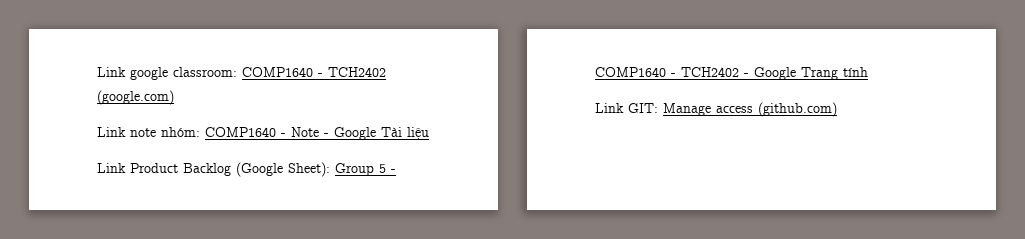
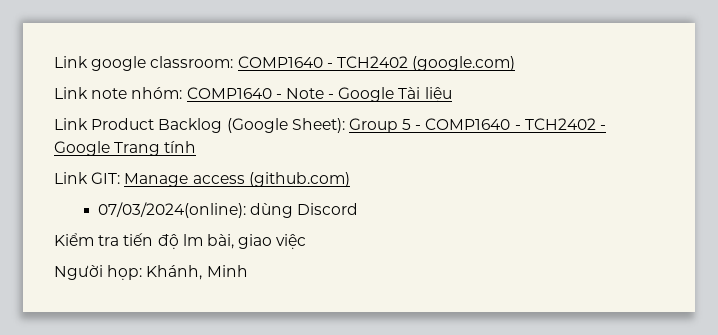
(837, 109) none -> [98,202,359,218] [54,233,307,249] [54,265,248,280] // 07/03/2024(online): dùng Discord // Kiểm tra tiến độ lm bài, giao việc // Người họp: Khánh, Minh

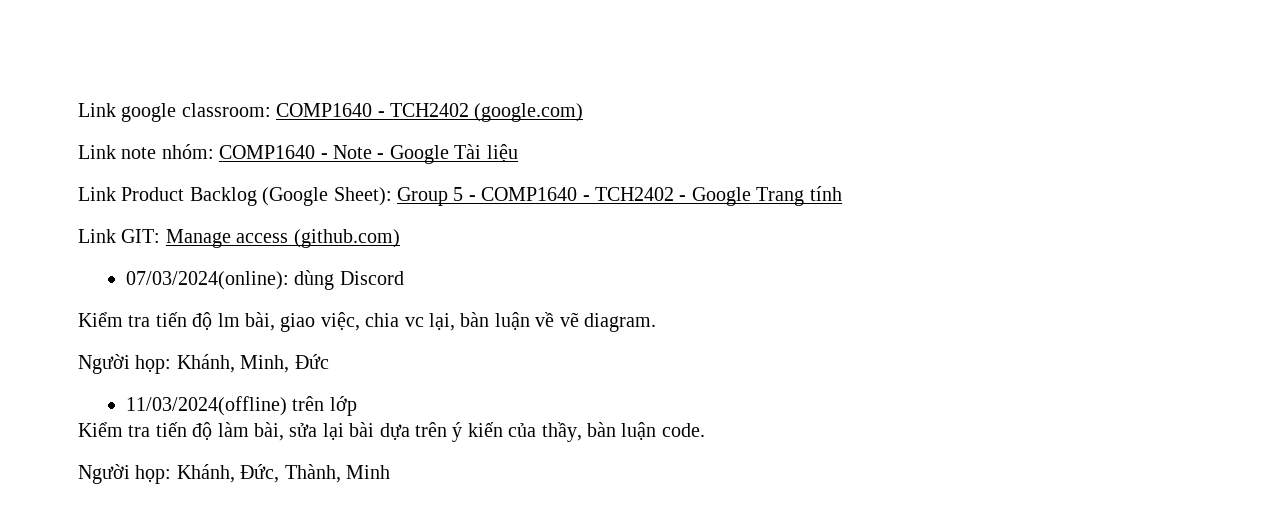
[276,234,307,249] [54,265,203,280] việc // Người họp: Khánh, -> [320,312,656,332] [78,354,329,374] [125,396,357,416] [78,422,705,442] [78,464,341,484] việc, chia vc lại, bàn luận về vẽ diagram. // Người họp: Khánh, Minh, Đức // 11/03/2024(offline) trên lớp // Kiểm tra tiến độ làm bài, sửa lại bài dựa trên ý kiến của thầy, bàn luận code. // Người họp: Khánh, Đức, Thành,

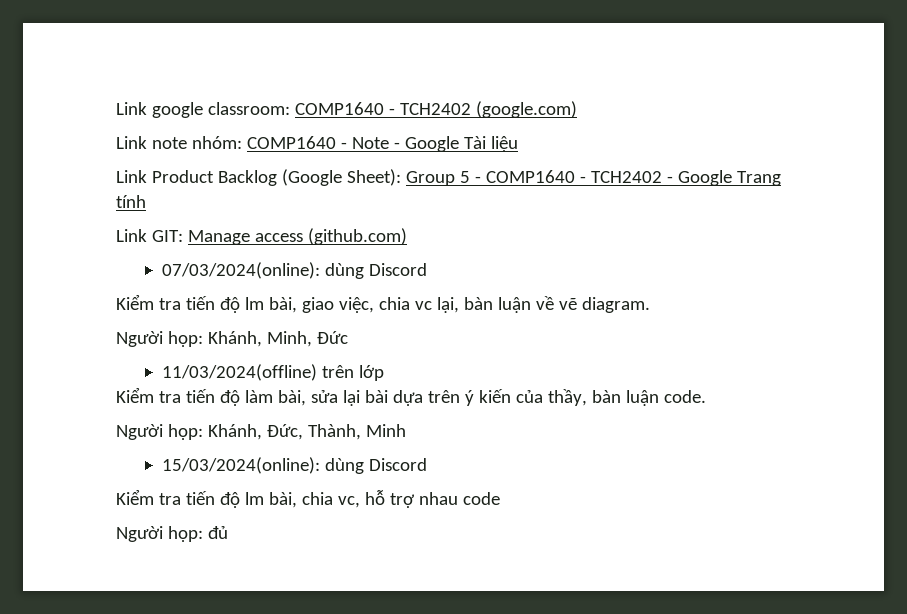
(390, 472) none -> [162,457,428,474] [116,489,500,508] [116,526,228,542] // 15/03/2024(online): dùng Discord // Kiểm tra tiến độ lm bài, chia vc, hỗ trợ nhau code // Người họp: đủ

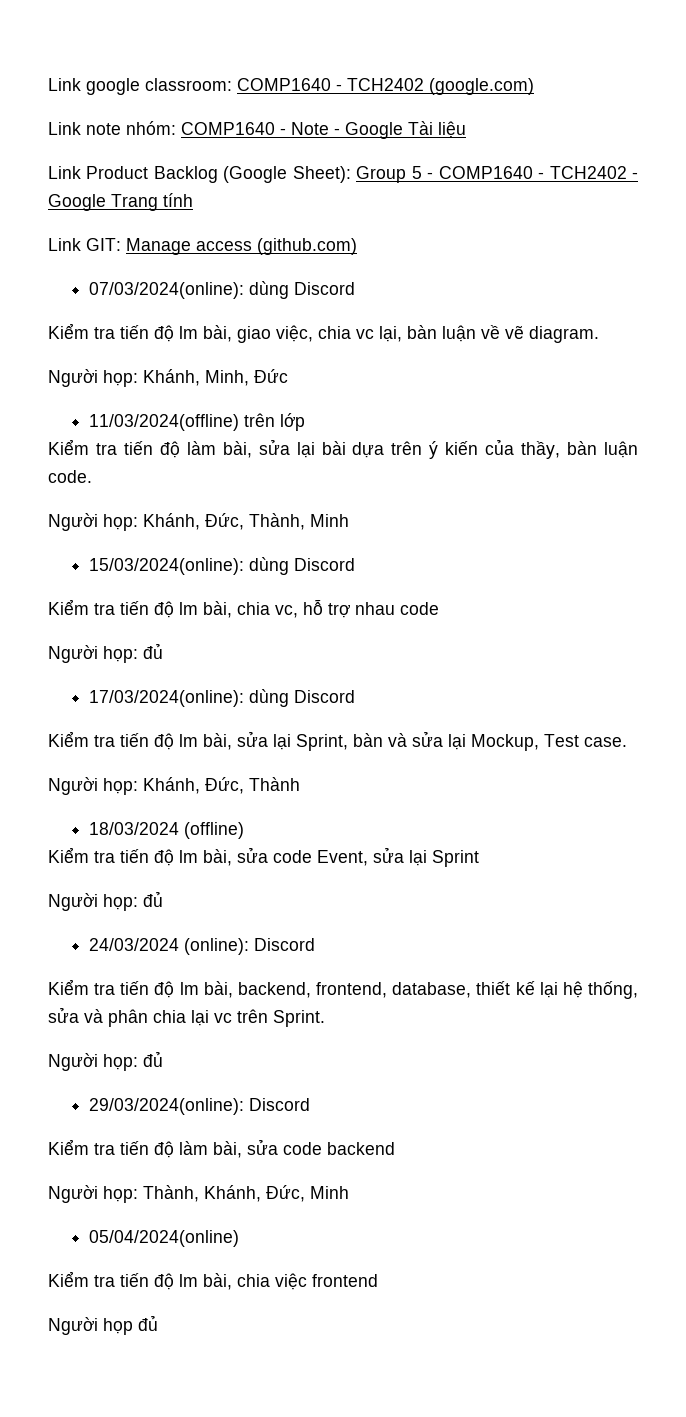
(228, 532) none -> [88,689,355,707] [48,731,627,751] [48,777,300,795] [88,822,244,839] [48,847,479,867] [48,891,163,911] [88,938,315,955] [48,979,638,999] [48,1007,325,1027] [48,1051,163,1071] [88,1098,310,1115] [48,1139,395,1158] [48,1185,349,1203] [88,1230,239,1247] [48,1271,378,1290] [48,1315,158,1335] // 17/03/2024(online): dùng Discord // Kiểm tra tiến độ lm bài, sửa lại Sprint, bàn và sửa lại Mockup, Test case. // Người họp: Khánh, Đức, Thành // 18/03/2024 (offline) // Kiểm tra tiến độ lm bài, sửa code Event, sửa lại Sprint // Người họp: đủ // 24/03/2024 (online): Discord // Kiểm tra tiến độ lm bài, backend, frontend, database, thiết kế lại hệ thống, sửa và phân chia lại vc trên Sprint. // Người họp: đủ // 29/03/2024(online): Discord // Kiểm tra tiến độ làm bài, sửa code backend // Người họp: Thành, Khánh, Đức, Minh // 05/04/2024(online) // Kiểm tra tiến độ lm bài, chia việc frontend // Người họp đủ

